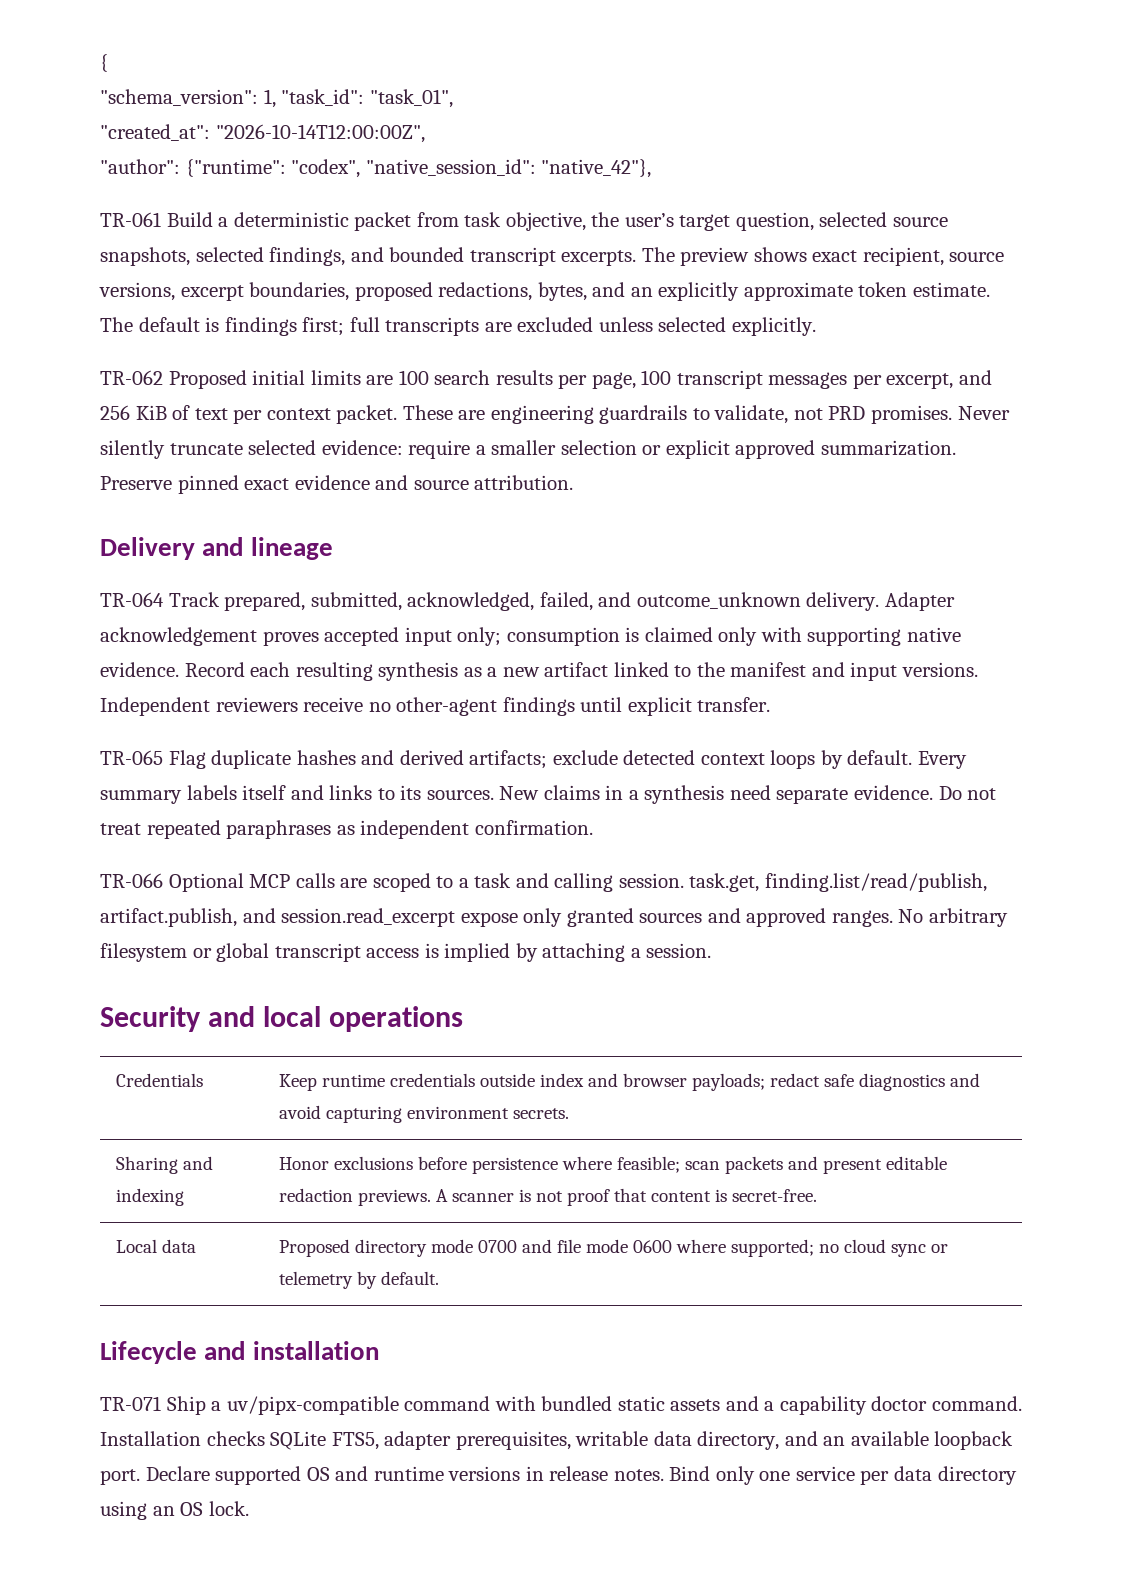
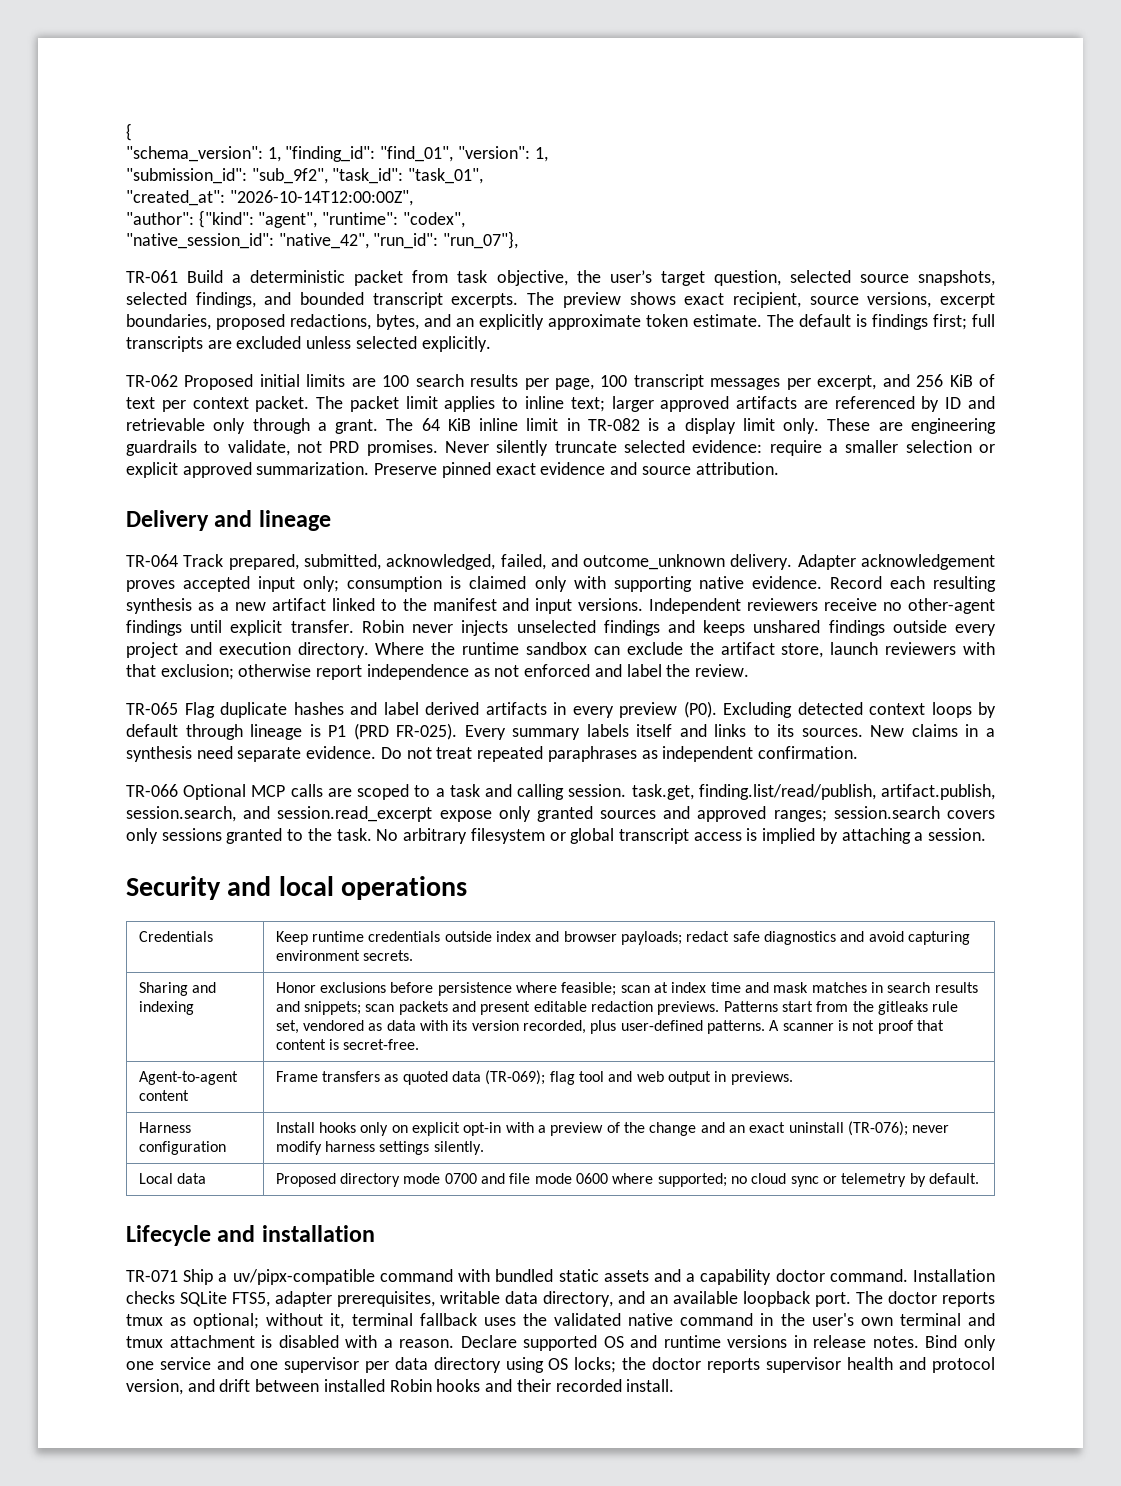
(276, 98) none -> [285,146,548,162] [126,168,328,184] "finding_id": "find_01", "version": 1, // "submission_id": "sub_9f2",
[185,159,652,178] {"runtime": "codex", "native_session_id": "native_42"}, -> [198,210,465,228] [126,231,519,249] {"kind": "agent", "runtime": "codex", // "native_session_id": "native_42", "run_id": "run_07"},
(398, 414) none -> [316,396,996,412] [126,418,820,434] The packet limit applies to inline text; larger approved artifacts are referenced by ID and retrievable only through a grant. The 64 KiB inline limit in TR-082 is a display limit only.
(771, 704) none -> [361,620,996,636] [126,642,996,658] [126,664,749,680] Robin never injects unselected findings and keeps unshared findings outside every project and execution directory. Where the runtime sandbox can exclude the artifact store, launch reviewers with that exclusion; otherwise report independence as not enforced and label the review.
[399,750,913,769] derived artifacts; exclude detected context loops by default. -> [383,701,996,718] [126,723,458,740] label derived artifacts in every preview (P0). Excluding detected context loops by default through lineage is P1 (PRD FR-025).
(237, 917) none -> [126,806,236,822] session.search,
[831,910,893,927] ranges. -> [773,806,995,822] [126,828,372,844] ranges; session.search covers only sessions granted to the task.
(720, 1165) none -> [653,982,978,993] [275,1001,395,1015] at index time and mask matches in search results and snippets; scan
(431, 1197) none -> [723,1001,959,1015] [275,1020,765,1034] Patterns start from the gitleaks rule set, vendored as data with its version recorded, plus user-defined patterns.
(817, 1195) none -> [138,1071,238,1085] [138,1090,189,1101] [275,1070,793,1085] [138,1122,191,1133] [138,1141,226,1155] [275,1121,950,1136] [275,1141,484,1155] // Agent-to-agent content | Frame transfers as quoted data (TR-069); flag tool and web output in previews. // Harness configuration | Install hooks only on explicit opt-in with a preview of the change and an exact uninstall (TR-076); never modify harness settings silently.
(140, 1477) none -> [856,1291,995,1307] [126,1313,996,1329] [126,1335,455,1348] The doctor reports tmux as optional; without it, terminal fallback uses the validated native command in the user's own terminal and tmux attachment is disabled with a reason.
(855, 1473) none -> [216,1357,359,1373] and one supervisor
[152,1501,249,1516] an OS lock. -> [548,1357,996,1373] [126,1379,675,1395] OS locks; the doctor reports supervisor health and protocol version, and drift between installed Robin hooks and their recorded install.

